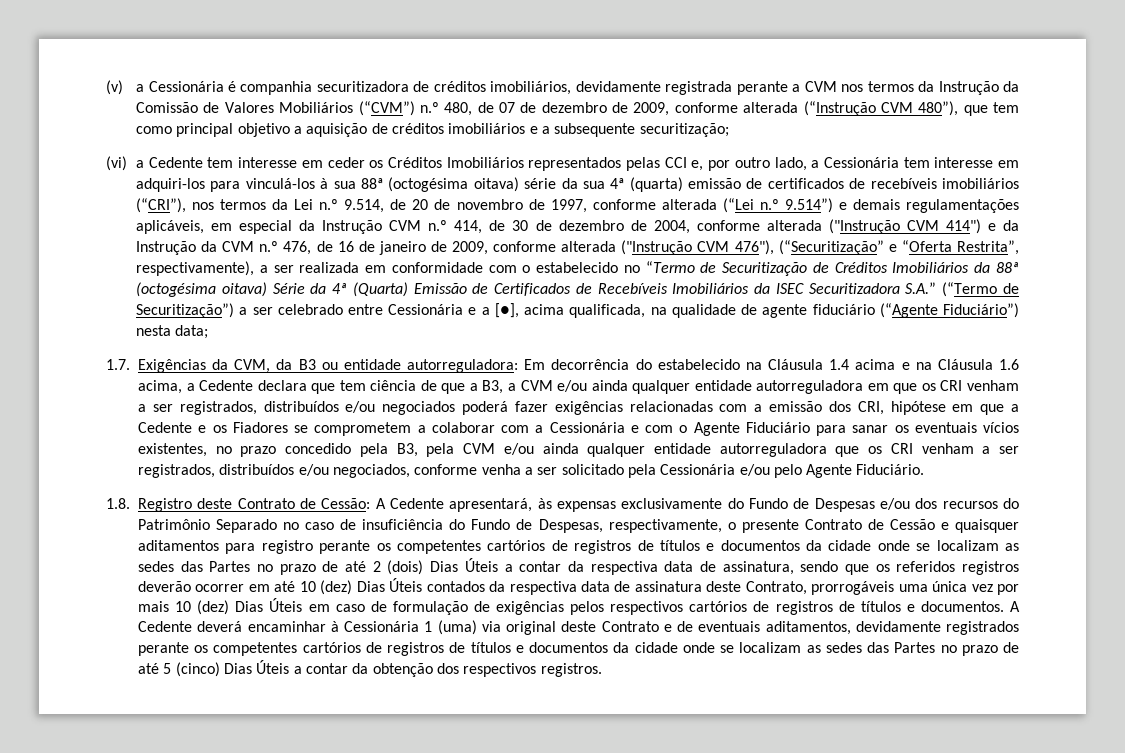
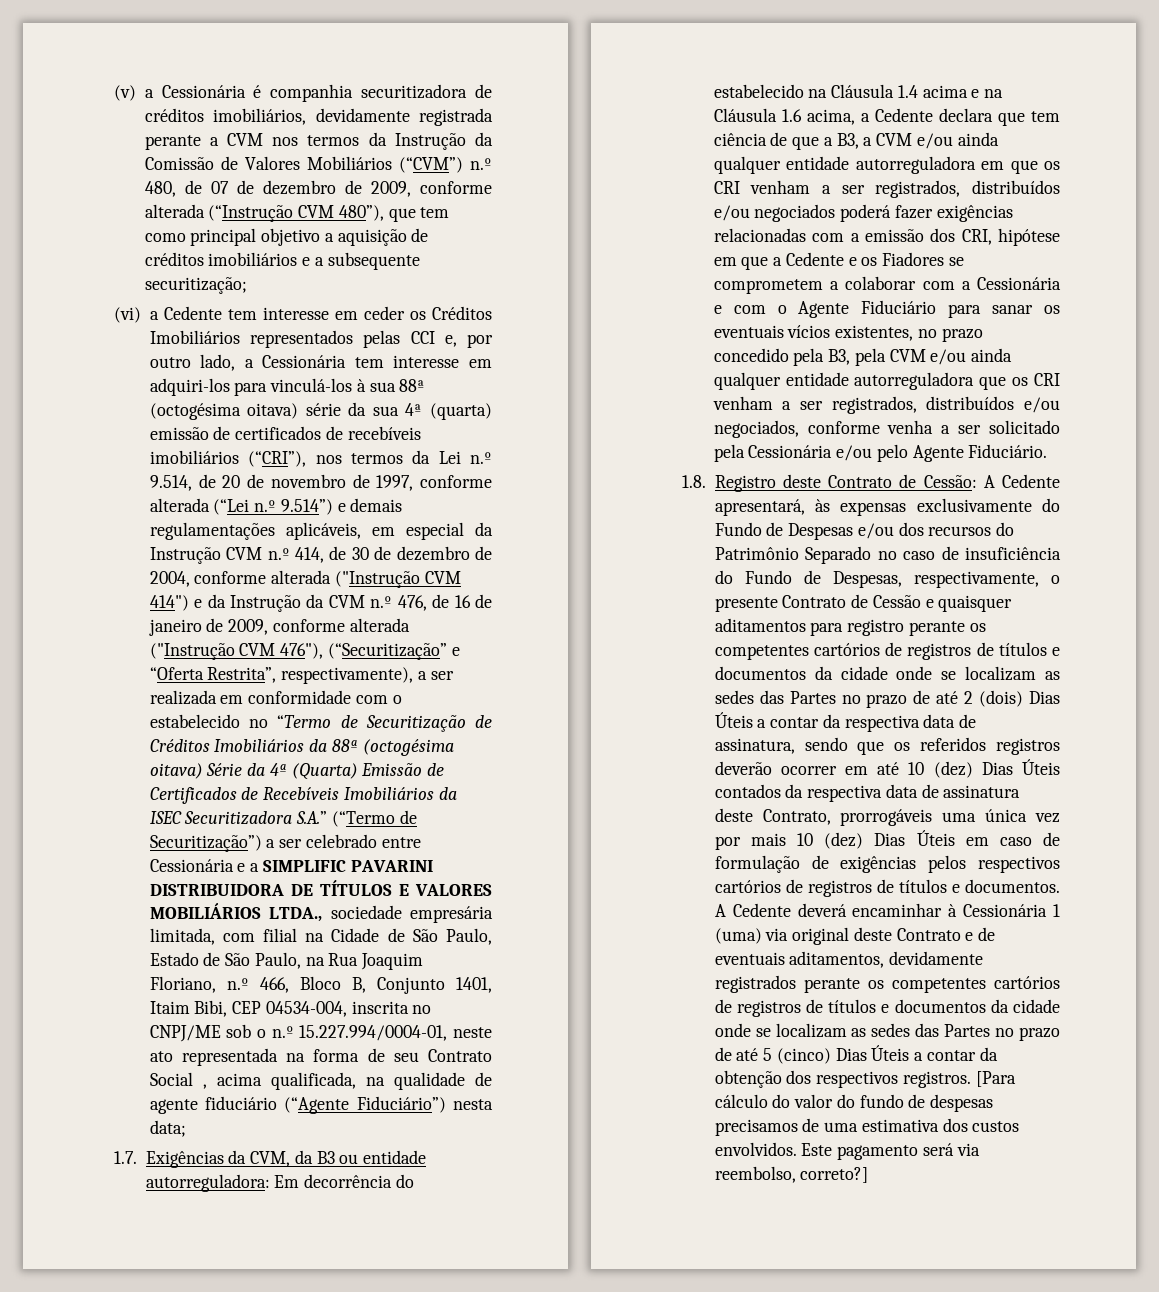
[494,303,519,318] [●], -> [262,860,433,872] [149,880,492,896] [149,903,493,923] [149,928,493,945] [149,952,424,970] [149,976,492,994] [149,1000,432,1017] [149,1024,492,1042] [149,1048,492,1066] [149,1072,207,1089] SIMPLIFIC PAVARINI DISTRIBUIDORA DE TÍTULOS E VALORES MOBILIÁRIOS LTDA., sociedade empresária limitada, com filial na Cidade de São Paulo, Estado de São Paulo, na Rua Joaquim Floriano, n.º 466, Bloco B, Conjunto 1401, Itaim Bibi, CEP 04534-004, inscrita no CNPJ/ME sob o n.º 15.227.994/0004-01, neste ato representada na forma de seu Contrato Social ,
(602, 670) none -> [975,1071,1016,1087] [714,1094,994,1112] [714,1118,1020,1136] [714,1142,980,1160] [714,1166,869,1183] [Para cálculo do valor do fundo de despesas precisamos de uma estimativa dos custos envolvidos. Este pagamento será via reembolso, correto?]

